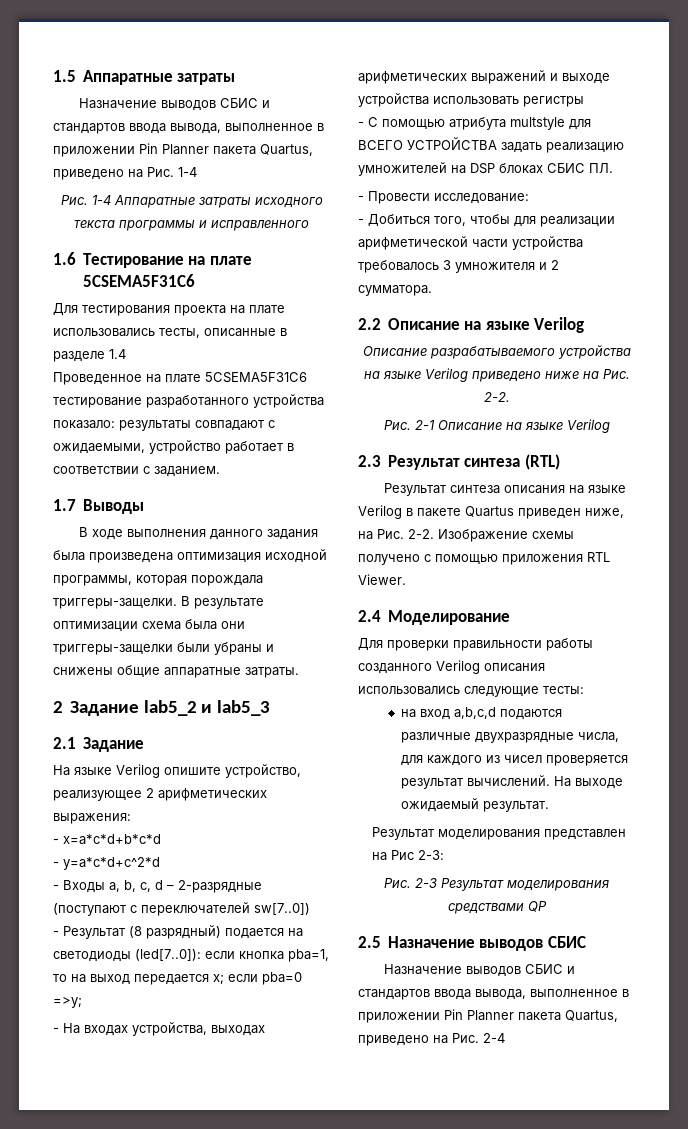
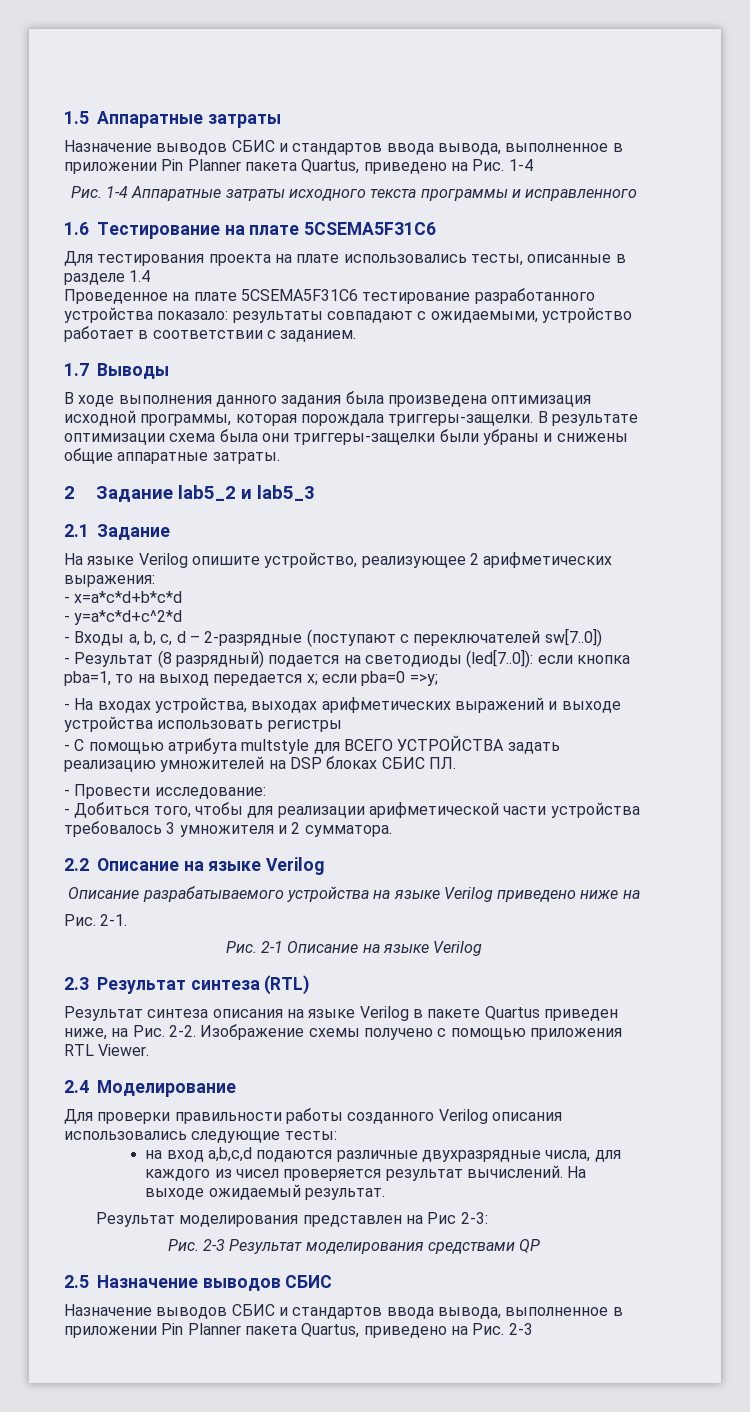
[602,369,630,379] [483,392,510,402] Рис. 2-2. -> [64,914,128,926] // Рис. 2-1.
[483,1033,505,1043] 2-4 -> [508,1323,533,1335] 2-3

